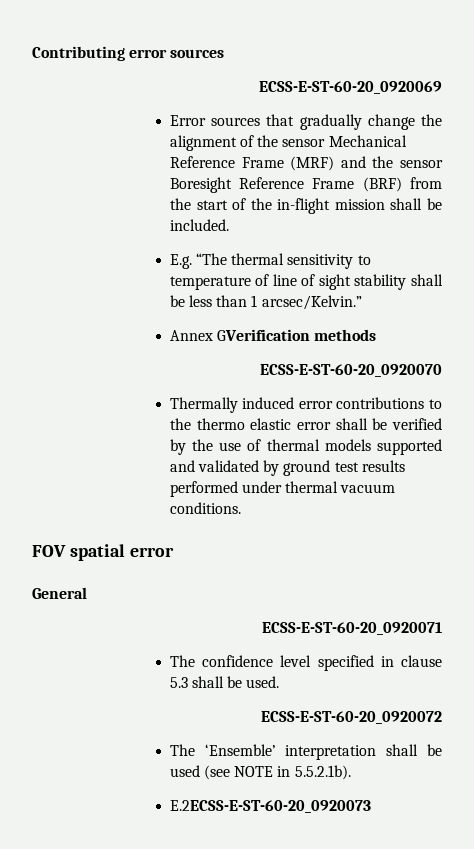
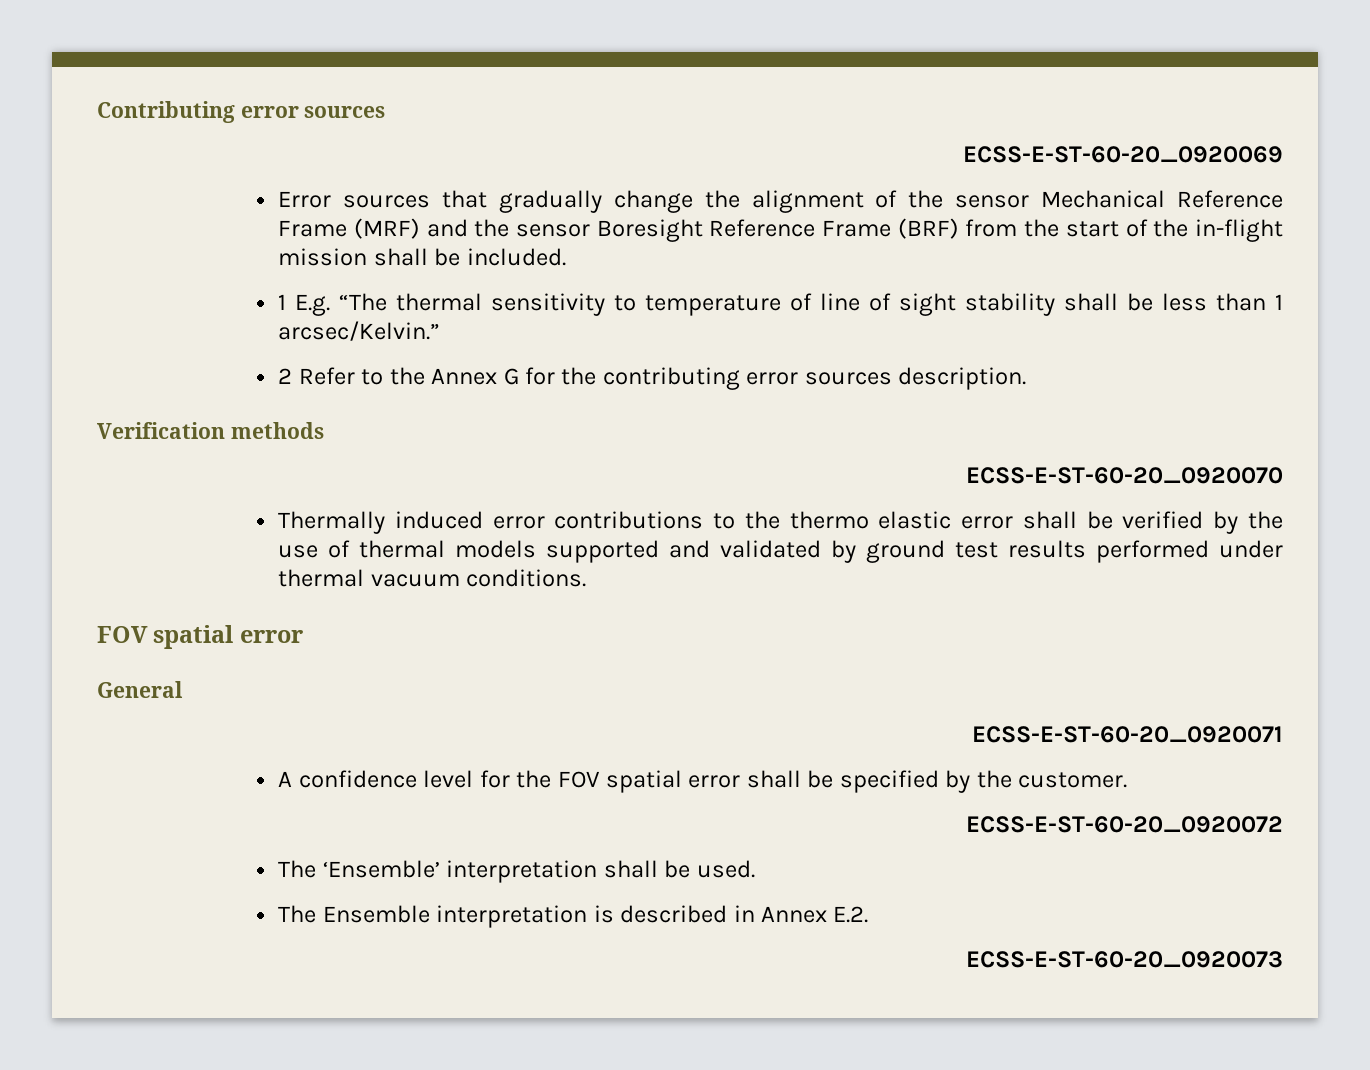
(229, 225) none -> [278,294,287,310] 1
[169,329,311,341] Annex GVerification -> [278,367,1027,390] [97,422,225,439] 2 Refer to the Annex G for the contributing error sources description. // Verification
[169,655,195,667] The -> [278,771,293,787] A
[317,655,442,671] [169,676,280,688] specified in clause 5.3 shall be used. -> [479,770,1128,793] for the FOV spatial error shall be specified by the customer.
[169,765,351,780] [169,800,371,813] used (see NOTE in 5.5.2.1b). // E.2ECSS-E-ST-60-20_0920073 -> [696,860,755,878] [278,905,869,928] [966,951,1283,968] used. // The Ensemble interpretation is described in Annex E.2. // ECSS-E-ST-60-20_0920073

